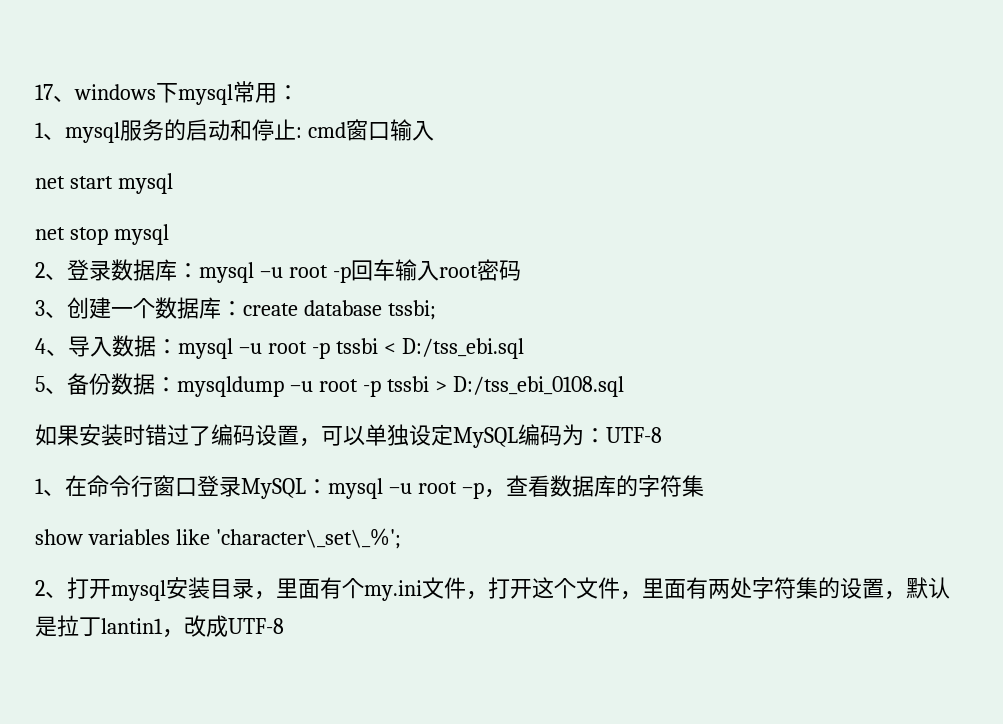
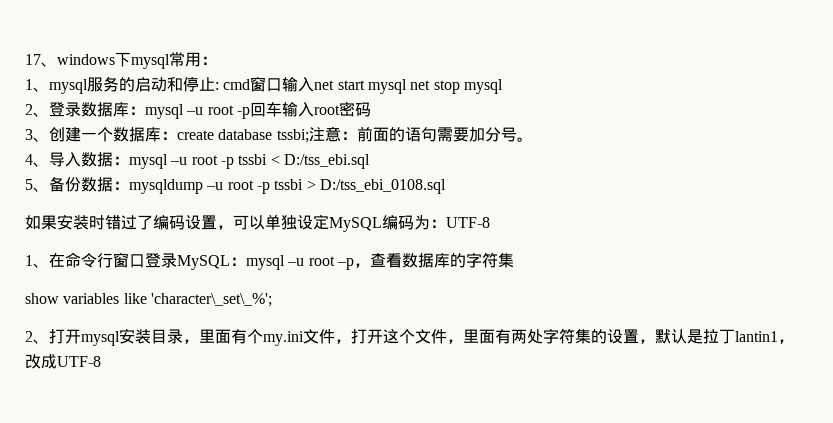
(434, 131) // -> (315, 84) none
(173, 183) // -> (407, 86) none
(436, 310) none -> [308,126,533,142] 注意：前面的语句需要加分号。

